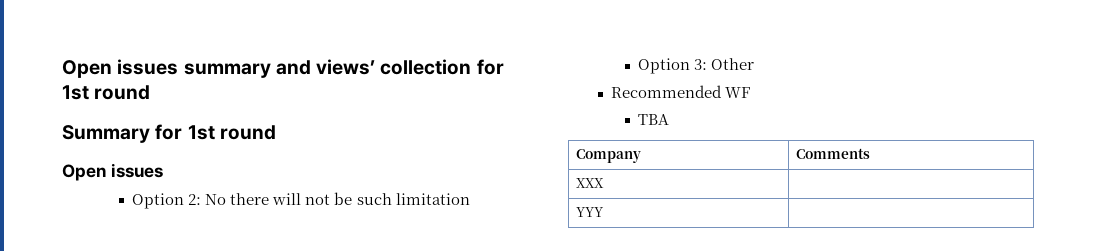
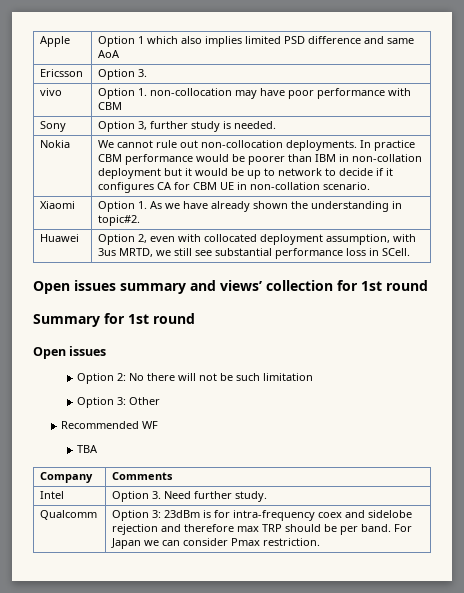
(62, 69) none -> [40,36,71,47] [98,36,415,47] [98,50,121,58] [40,69,84,77] [98,69,148,80] [40,88,63,96] [98,88,412,99] [98,102,123,110] [40,121,67,132] [98,121,277,132] [40,140,71,148] [98,140,416,151] [98,154,423,165] [98,168,394,179] [98,182,371,193] [40,201,76,209] [98,201,403,212] [98,215,141,226] [40,234,80,242] [98,234,417,245] [98,248,411,259] Apple | Option 1 which also implies limited PSD difference and same AoA // Ericsson | Option 3. // vivo | Option 1. non-collocation may have poor performance with CBM // Sony | Option 3, further study is needed. // Nokia | We cannot rule out non-collocation deployments. In practice CBM performance would be poorer than IBM in non-collation deployment but it would be up to network to decide if it configures CA for CBM UE in non-collation scenario. // Xiaomi | Option 1. As we have already shown the understanding in topic#2. // Huawei | Option 2, even with collocated deployment assumption, with 3us MRTD, we still see substantial performance loss in SCell. //
[576,178,605,188] [576,207,605,217] XXX | // YYY | -> [40,491,65,499] [112,491,268,502] [40,510,98,520] [112,510,413,521] [112,524,413,535] [111,538,321,549] Intel | Option 3. Need further study. // Qualcomm | Option 3: 23dBm is for intra-frequency coex and sidelobe rejection and therefore max TRP should be per band. For Japan we can consider Pmax restriction.

